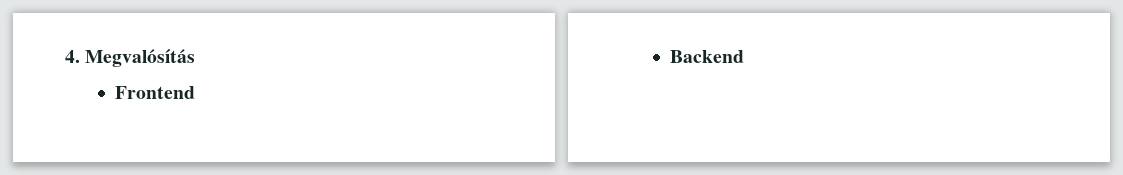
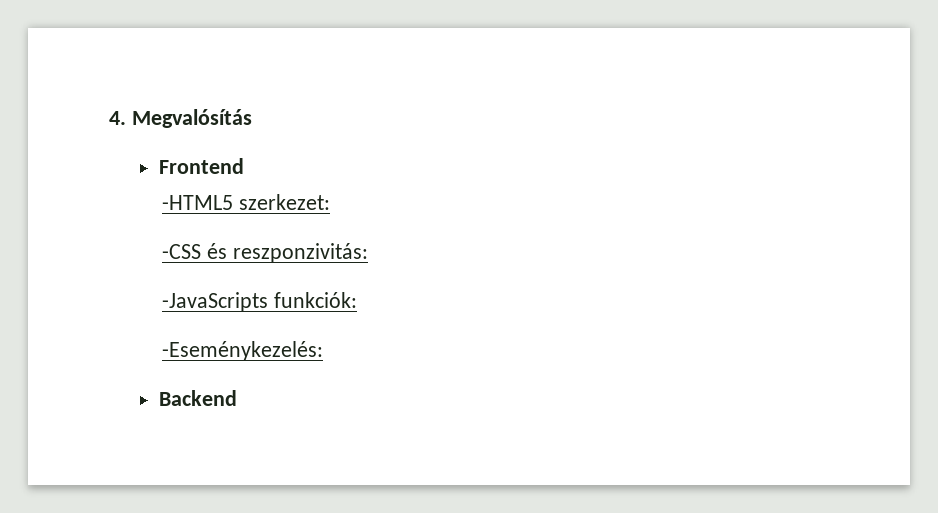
(196, 92) none -> [162,194,330,210] [162,243,368,263] [162,292,357,312] [162,341,324,361] // -HTML5 szerkezet: // -CSS és reszponzivitás: // -JavaScripts funkciók: // -Eseménykezelés:

